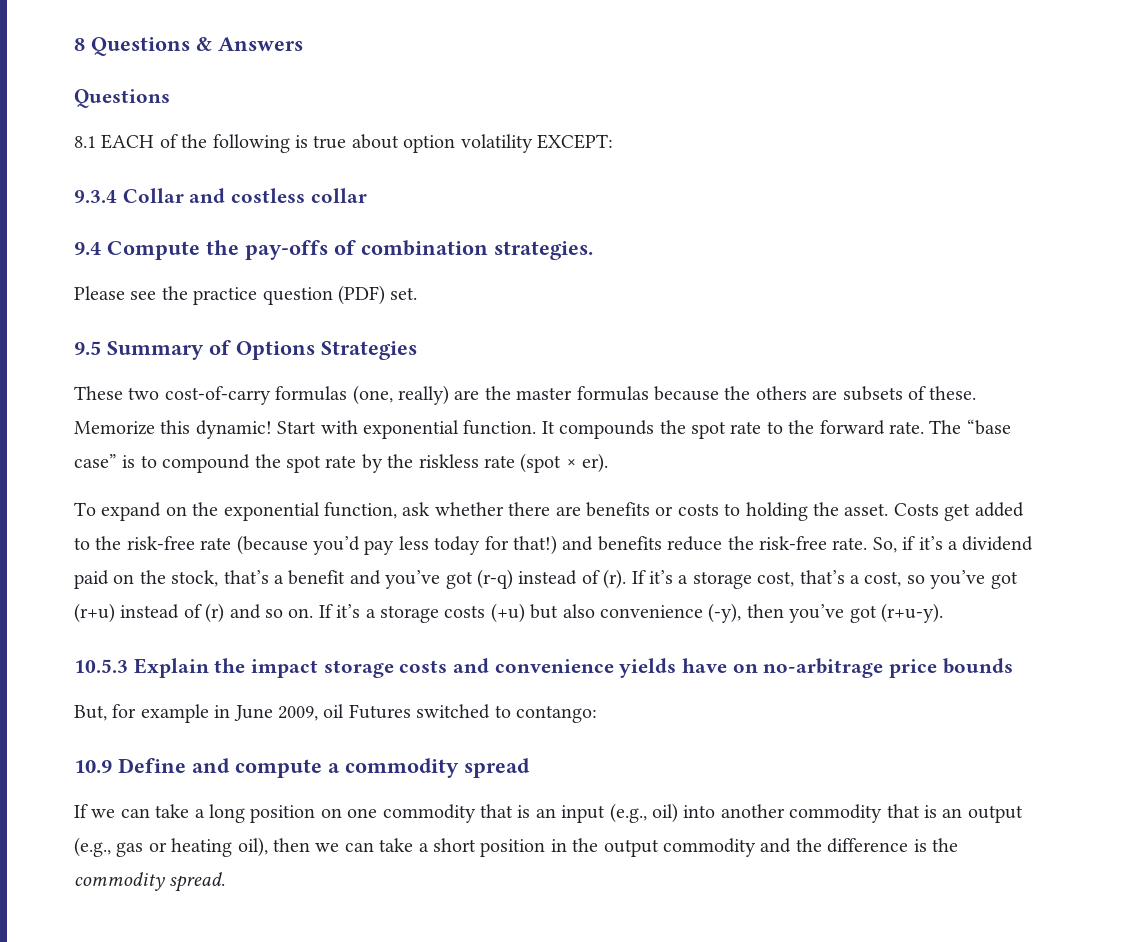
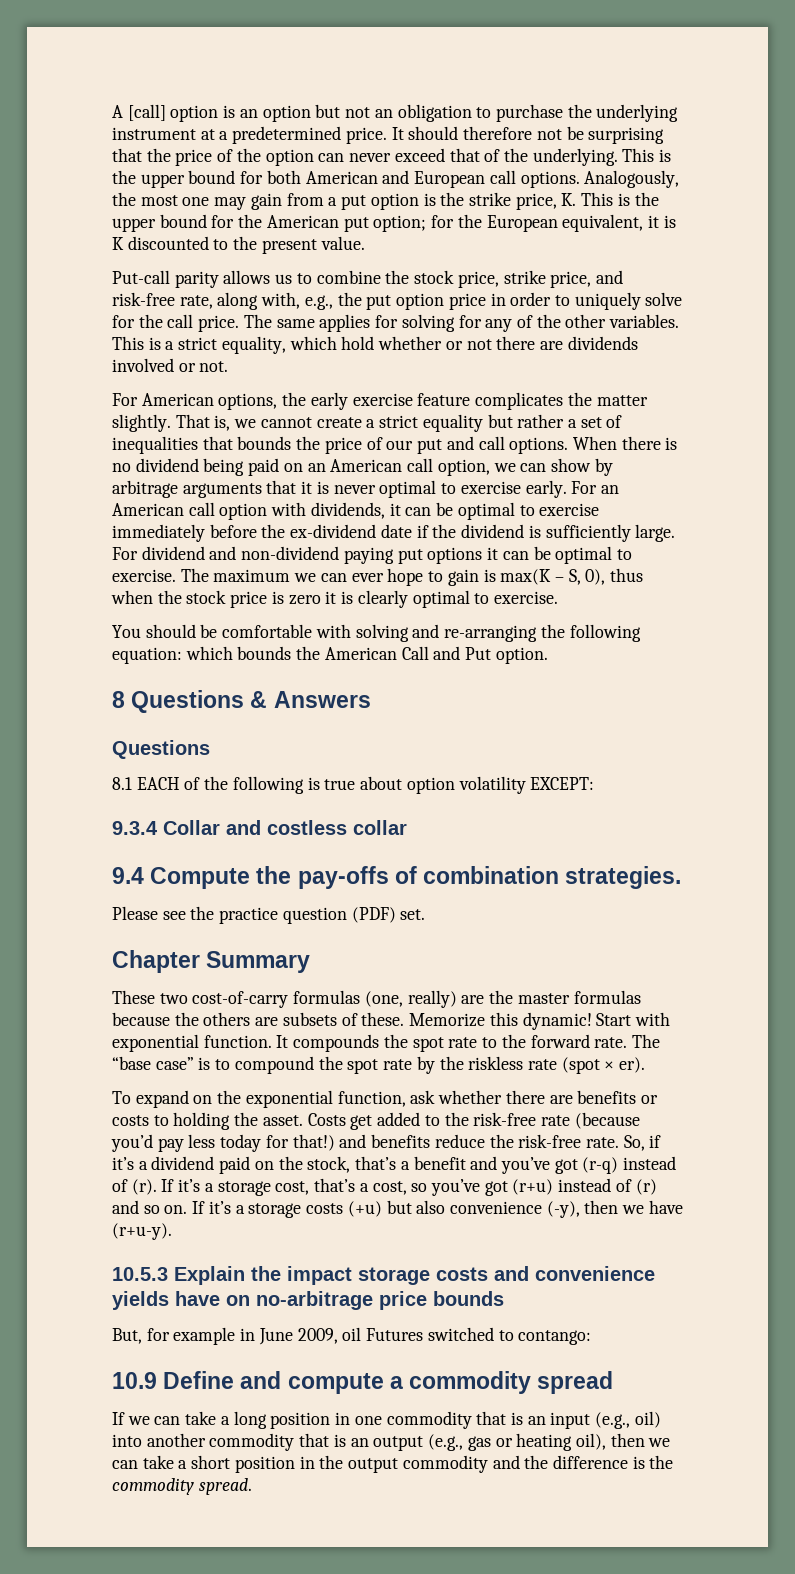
(74, 44) none -> [112,104,679,122] [112,126,665,144] [112,148,672,166] [112,170,680,188] [112,192,659,210] [112,214,676,232] [112,236,365,254] [112,270,623,288] [112,292,683,310] [112,314,680,332] [112,336,638,354] [112,358,229,372] [112,392,648,410] [112,414,623,432] [112,436,678,454] [112,458,613,476] [112,480,619,498] [112,502,600,520] [112,524,676,542] [112,546,632,564] [112,568,644,586] [111,590,558,608] [112,624,641,642] [112,646,548,664] A [call] option is an option but not an obligation to purchase the underlying instrument at a predetermined price. It should therefore not be surprising that the price of the option can never exceed that of the underlying. This is the upper bound for both American and European call options. Analogously, the most one may gain from a put option is the strike price, K. This is the upper bound for the American put option; for the European equivalent, it is K discounted to the present value. // Put-call parity allows us to combine the stock price, strike price, and risk-free rate, along with, e.g., the put option price in order to uniquely solve for the call price. The same applies for solving for any of the other variables. This is a strict equality, which hold whether or not there are dividends involved or not. // For American options, the early exercise feature complicates the matter slightly. That is, we cannot create a strict equality but rather a set of inequalities that bounds the price of our put and call options. When there is no dividend being paid on an American call option, we can show by arbitrage arguments that it is never optimal to exercise early. For an American call option with dividends, it can be optimal to exercise immediately before the ex-dividend date if the dividend is sufficiently large. For dividend and non-dividend paying put options it can be optimal to exercise. The maximum we can ever hope to gain is max(K – S, 0), thus when the stock price is zero it is clearly optimal to exercise. // You should be comfortable with solving and re-arranging the following equation: which bounds the American Call and Put option. //
[74,341,101,355] 9.5 -> [112,950,200,973] Chapter
[209,340,417,360] of Options Strategies -> (311, 962) none
[789,604,877,623] you’ve got -> [622,1200,683,1214] we have
[320,808,342,818] on -> [335,1412,351,1425] in

